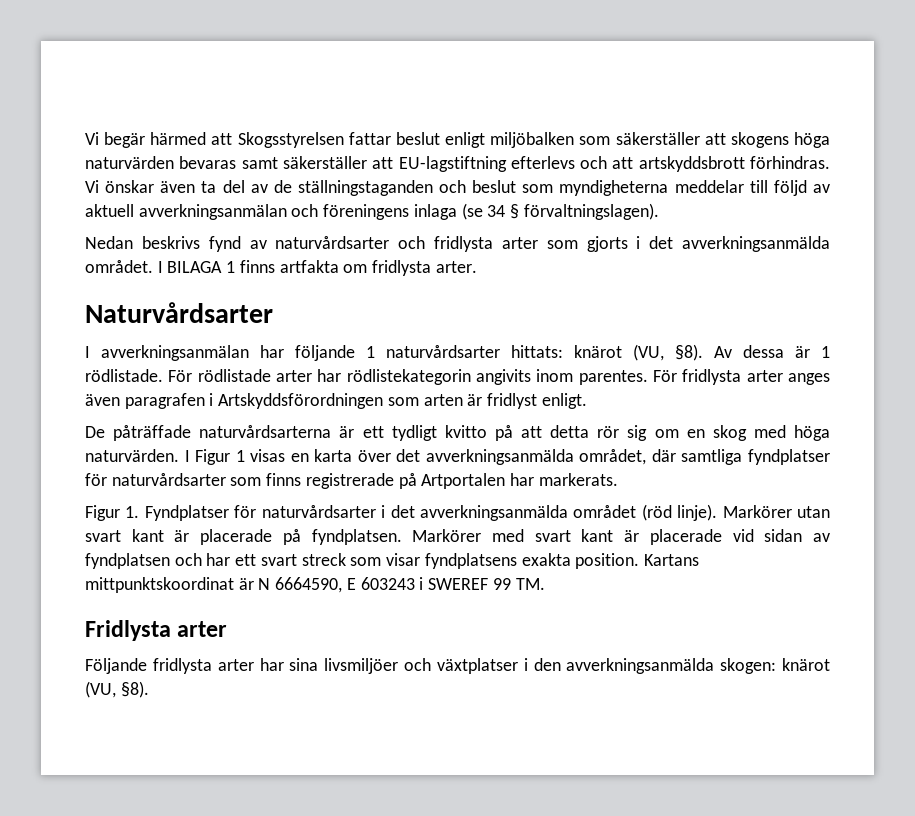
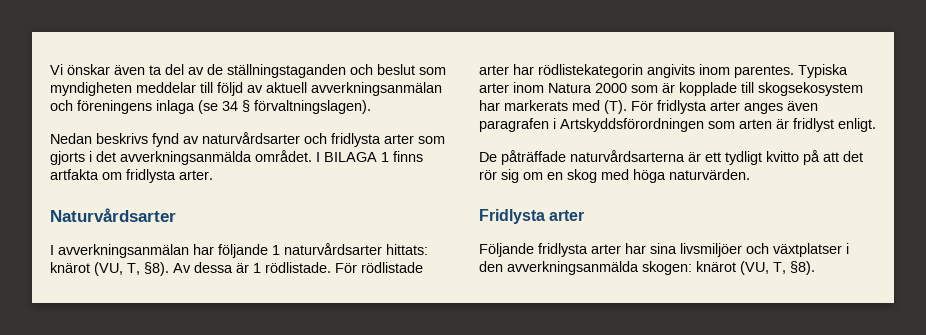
[85,132,830,148] [85,156,830,172] [85,180,99,193] Vi begär härmed att Skogsstyrelsen fattar beslut enligt miljöbalken som säkerställer att skogens höga naturvärden bevaras samt säkerställer att EU-lagstiftning efterlevs och att artskyddsbrott förhindras. Vi -> [50,64,63,75] Vi
[559,180,669,196] myndigheterna -> [50,82,132,96] myndigheten
(664, 352) none -> [127,263,140,275] T,
(648, 377) none -> [798,64,848,78] [479,82,863,96] [479,100,627,114] Typiska arter inom Natura 2000 som är kopplade till skogsekosystem har markerats med (T).
[550,425,590,438] detta -> [843,151,863,162] det
[184,449,831,465] [85,473,618,489] [85,504,830,521] [85,529,830,545] [85,553,699,569] [85,577,545,593] I Figur 1 visas en karta över det avverkningsanmälda området, där samtliga fyndplatser för naturvårdsarter som finns registrerade på Artportalen har markerats. // Figur 1. Fyndplatser för naturvårdsarter i det avverkningsanmälda området (röd linje). Markörer utan svart kant är placerade på fyndplatsen. Markörer med svart kant är placerade vid sidan av fyndplatsen och har ett svart streck som visar fyndplatsens exakta position. Kartans mittpunktskoordinat är N 6664590, E 603243 i SWEREF 99 TM. -> (750, 174) none
(116, 689) none -> [773,262,786,274] T,

